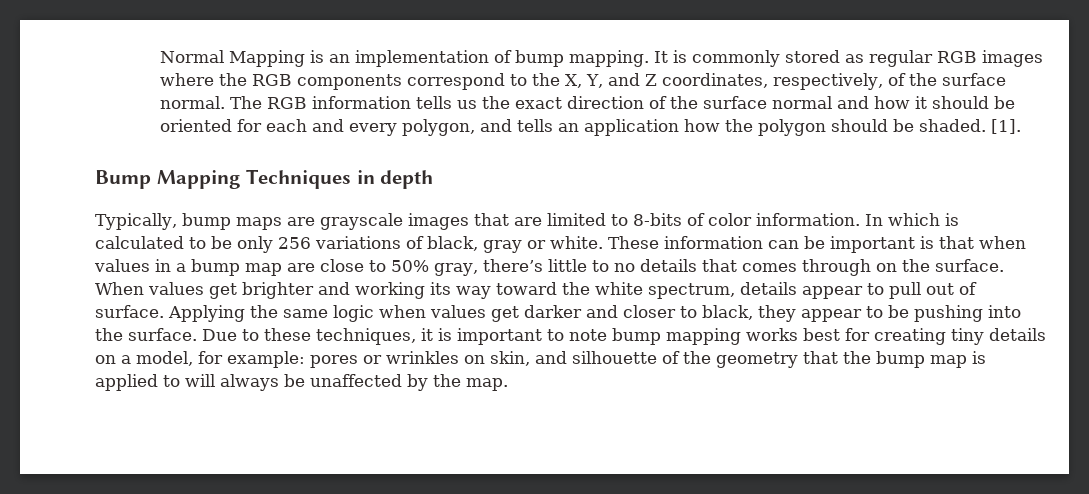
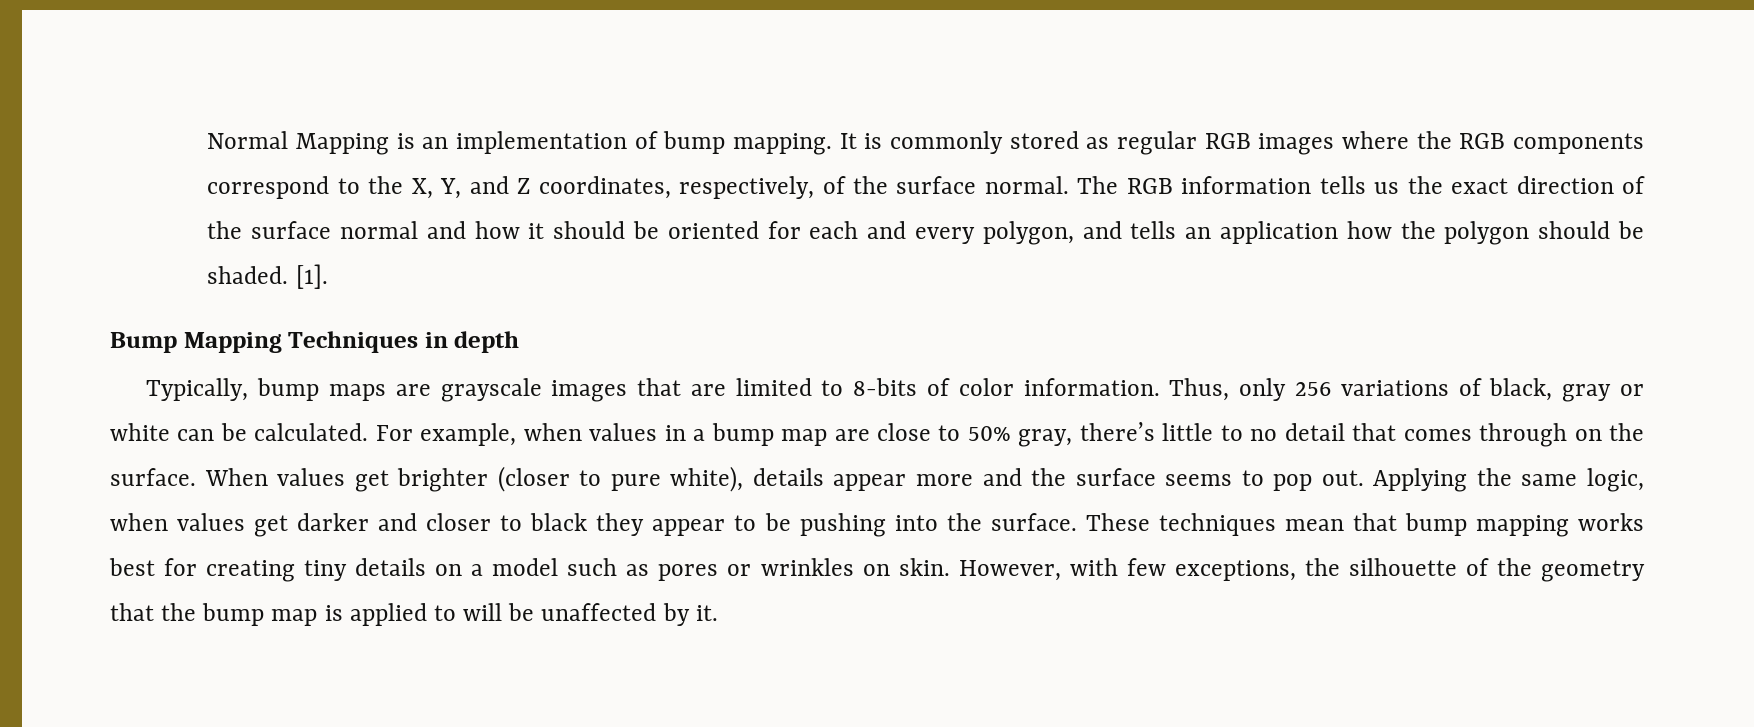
[864,213,959,226] [95,236,232,249] In which is calculated to be -> [1169,378,1230,401] Thus,
[550,236,974,253] white. These information can be important is that -> [110,423,517,446] white can be calculated. For example,
[639,259,697,272] details -> [1284,423,1345,441] detail
[318,282,977,299] [95,305,164,318] and working its way toward the white spectrum, details appear to pull out of surface. -> [497,466,1364,492] (closer to pure white), details appear more and the surface seems to pop out.
[333,305,374,322] logic -> [1586,468,1644,492] logic,
[702,305,753,320] black, -> [530,513,588,531] black
[202,328,607,345] Due to these techniques, it is important to note -> [1085,513,1397,536] These techniques mean that
[136,351,305,368] model, for example: -> [492,558,650,576] model such as
[490,351,567,366] skin, and -> [898,558,1340,581] skin. However, with few exceptions, the
[220,374,279,391] always -> (503, 612) none
[433,374,508,391] the map. -> [695,605,718,621] it.

